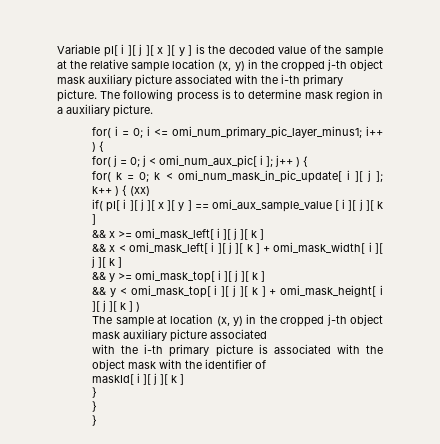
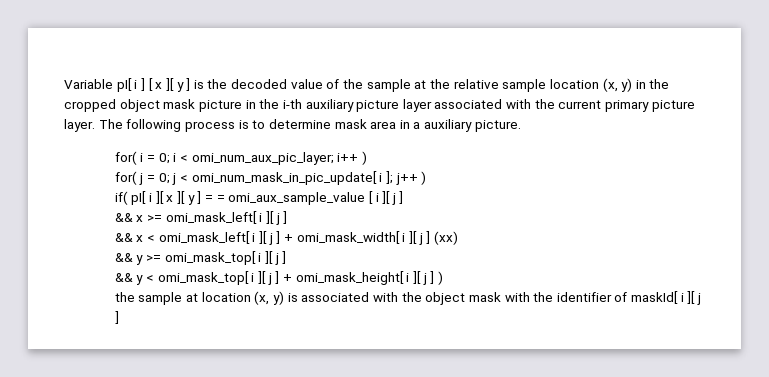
[127,44,154,56] ][ j ][ -> [140,78,153,91] ] [
[326,59,383,71] [57,74,343,87] [57,89,97,102] j-th object mask auxiliary picture associated with the i-th primary picture. -> [119,99,695,112] [64,119,95,132] object mask picture in the i-th auxiliary picture layer associated with the current primary picture layer.
[335,89,370,101] region -> [370,121,397,129] area
[154,126,363,139] <= omi_num_primary_pic_layer_minus1; -> [179,152,334,165] < omi_num_aux_pic_layer;
[99,141,105,152] { -> (367, 158) none
[159,155,258,168] omi_num_aux_pic[ -> [191,171,377,185] omi_num_mask_in_pic_update[
[303,156,309,167] [92,170,384,183] [92,185,151,196] { // for( k = 0; k < omi_num_mask_in_pic_update[ i ][ j ]; k++ ) { (xx) -> (427, 178) none
[139,199,209,211] j ][ x ][ y ] == -> [166,191,225,205] x ][ y ] = =
[365,200,383,211] ][ k -> (396, 199) none
[240,229,258,240] ][ k -> (280, 219) none
[235,243,253,254] ][ k -> (273, 239) none
[98,257,123,268] ][ k ] -> [426,231,458,245] ] (xx)
[241,271,259,282] ][ k -> (279, 259) none
[239,286,258,297] ][ k -> (272, 279) none
[109,301,127,312] ][ k -> (427, 279) none
[92,316,113,324] The -> [114,292,135,302] the
[246,314,383,327] [92,329,268,342] [92,344,253,357] in the cropped j-th object mask auxiliary picture associated // with the i-th primary picture -> (284, 298) none
(267, 364) // -> (628, 297) none
[160,374,185,385] [92,387,98,398] [92,401,98,412] [92,415,98,426] ][ k ] // } // } // } -> [114,311,119,324] ]

